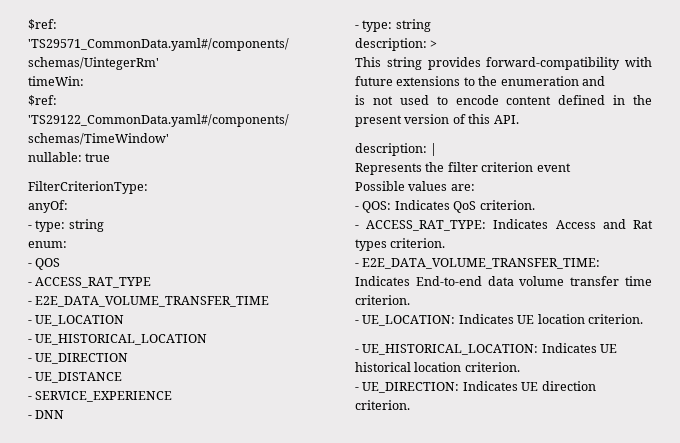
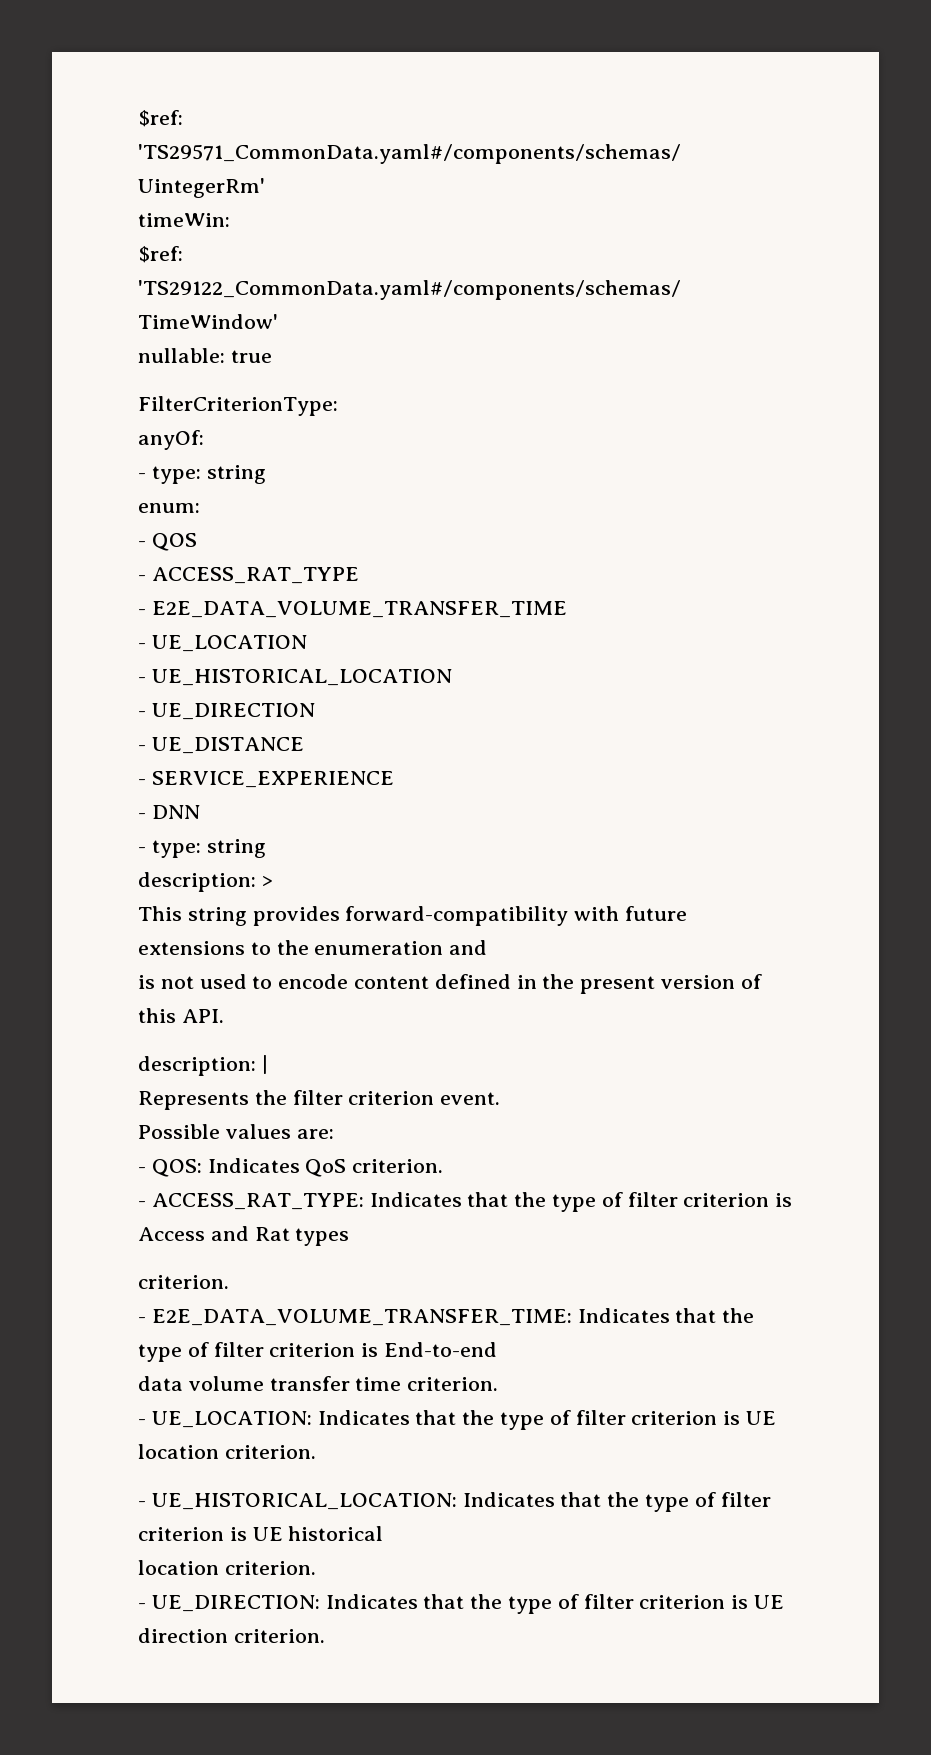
[536,163,571,172] event -> [440,1092,501,1105] event.
(549, 224) none -> [467,1192,793,1212] that the type of filter criterion is
(387, 245) none -> (350, 1237) //
(410, 281) none -> [675,1308,755,1323] [138,1342,379,1362] that the type of filter criterion is
(482, 281) none -> (498, 1349) //
(514, 319) none -> [415,1410,741,1430] that the type of filter criterion is
(597, 348) none -> [560,1492,771,1512] [138,1527,247,1541] that the type of filter criterion is
(411, 367) none -> (384, 1533) //
(518, 386) none -> [423,1594,749,1614] that the type of filter criterion is

